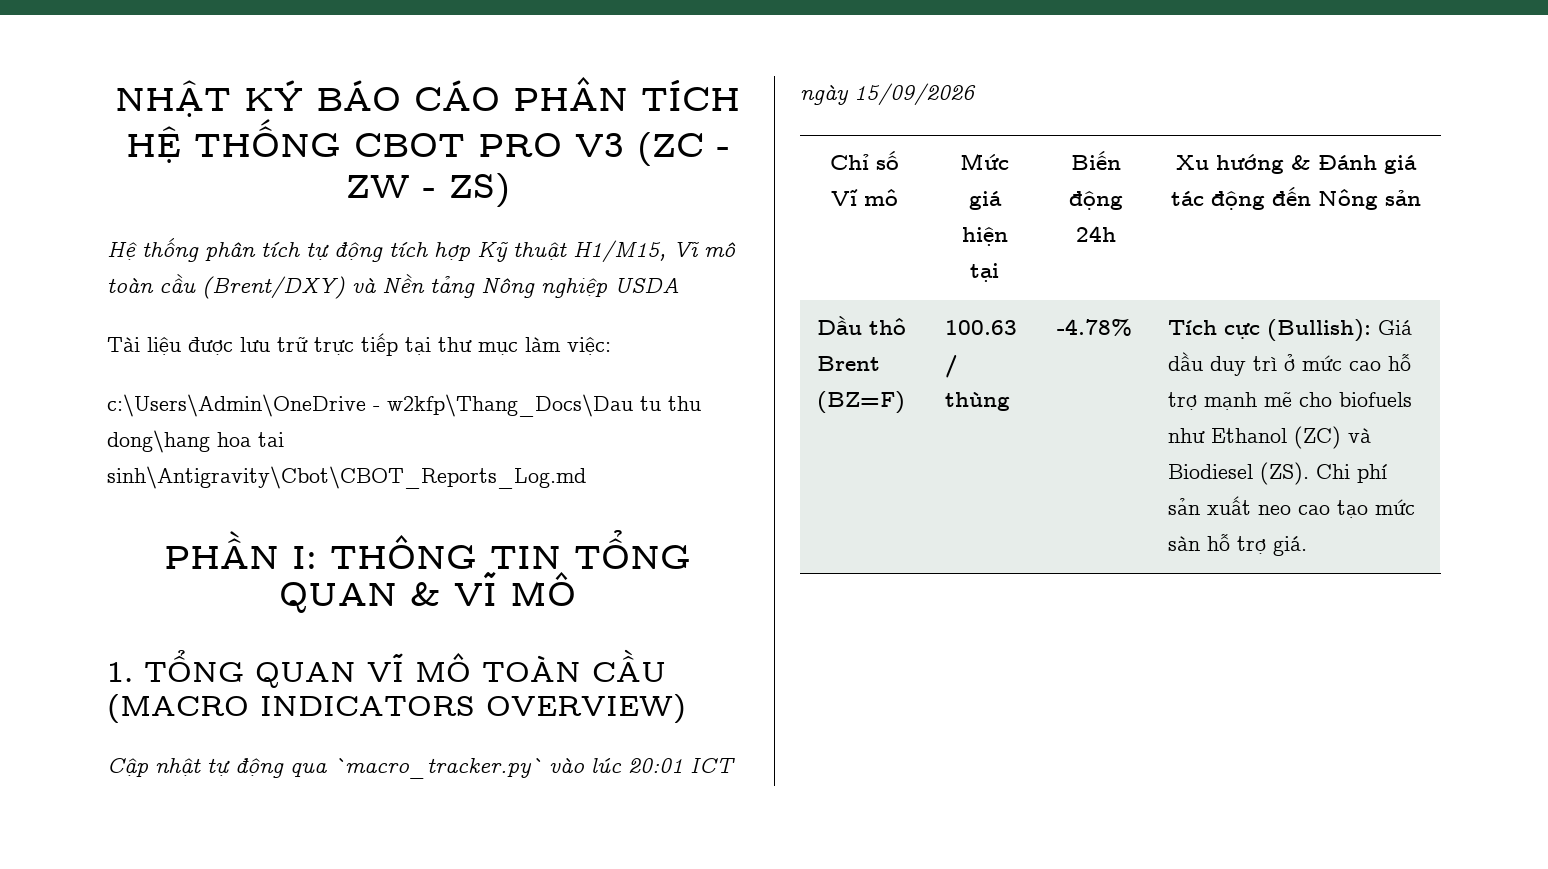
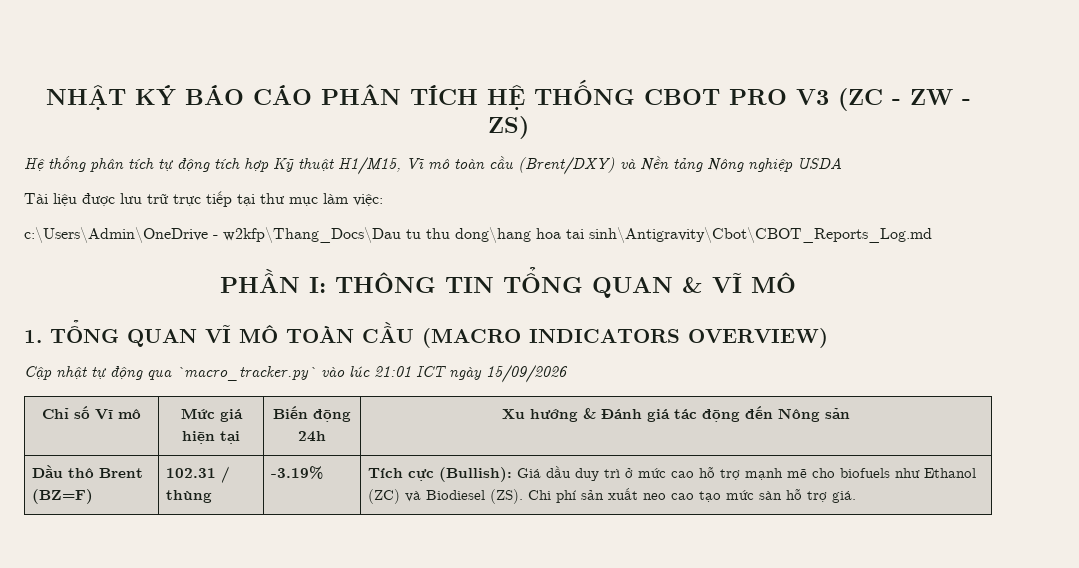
[628,758,683,773] 20:01 -> [374,366,411,377] 21:01
[944,320,1017,335] 100.63 -> [166,468,217,478] 102.31
[1056,319,1132,336] -4.78% -> [271,466,324,479] -3.19%

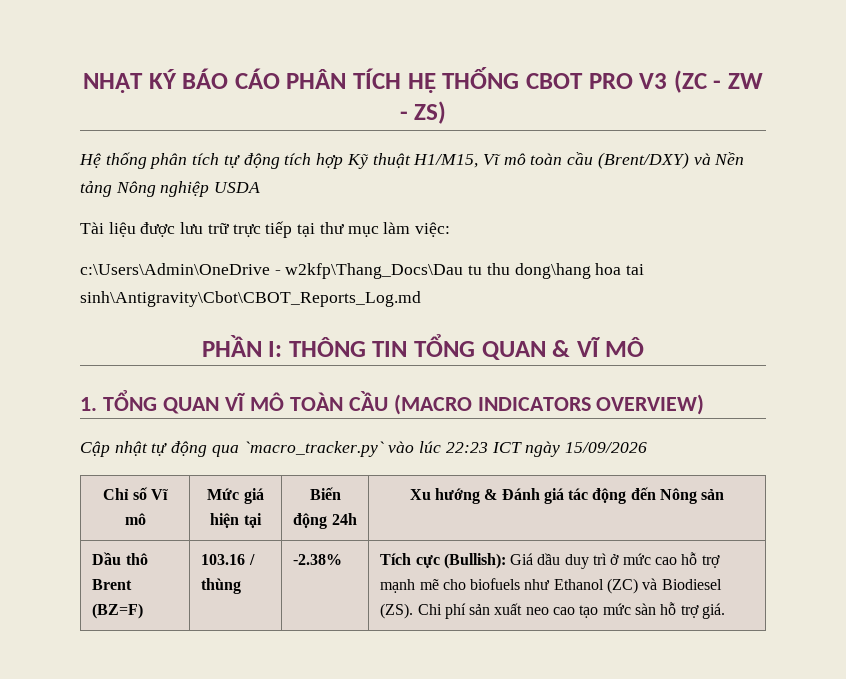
[374,366,411,377] 21:01 -> [445,442,488,453] 22:23
[166,468,217,478] 102.31 -> [201,554,246,565] 103.16
[271,466,324,479] -3.19% -> [293,554,343,565] -2.38%

